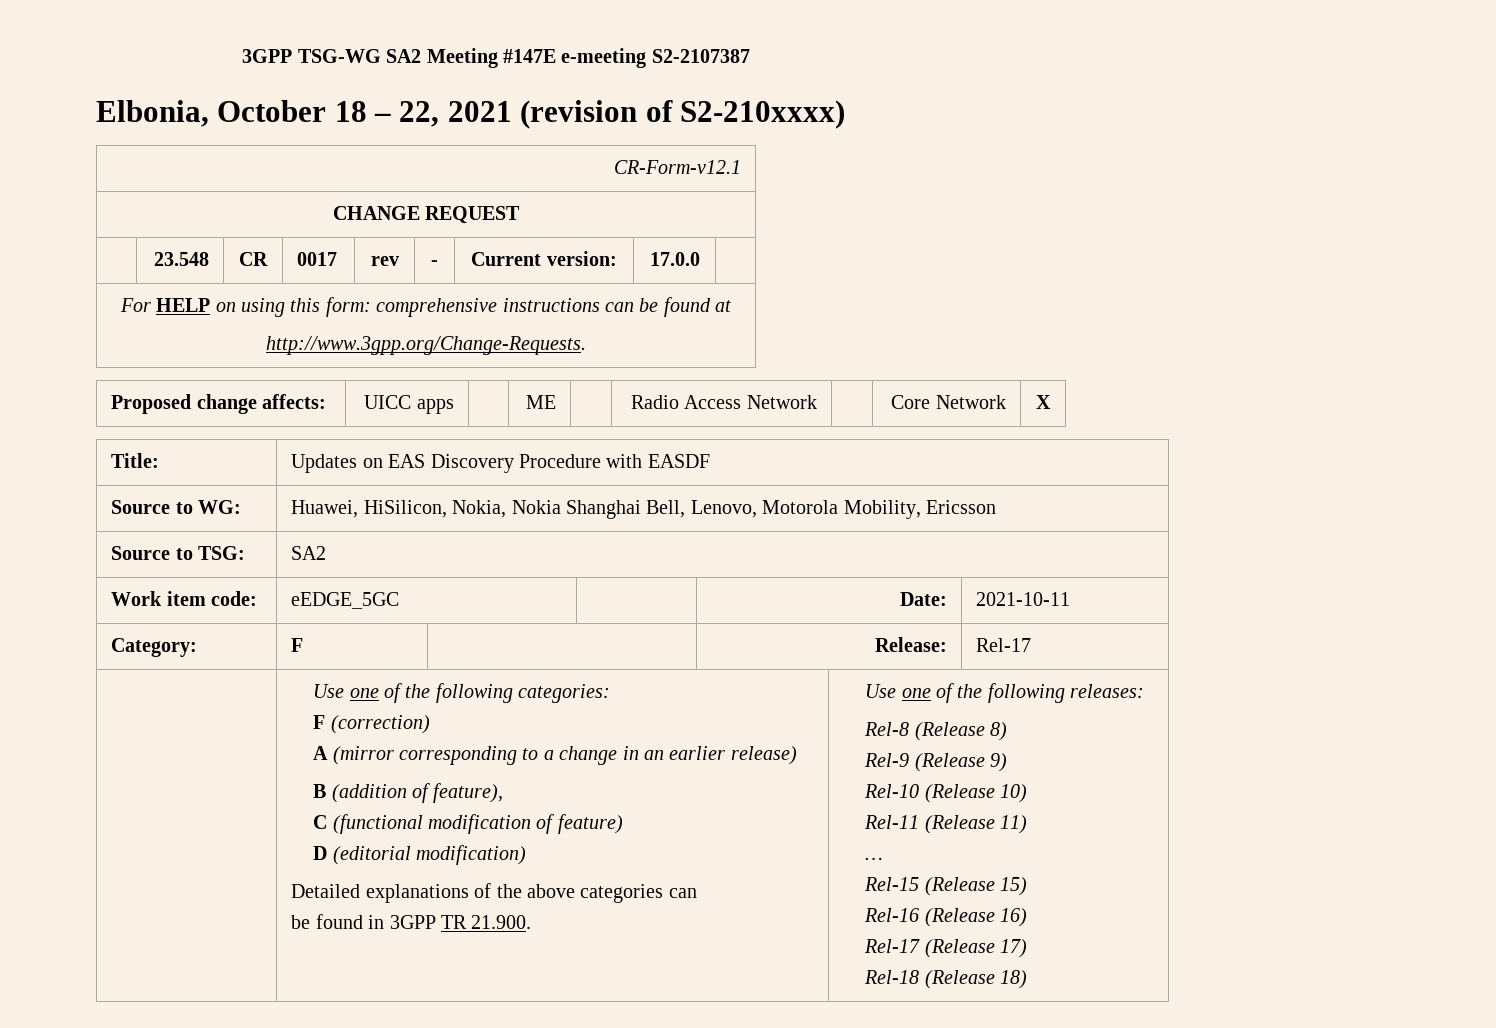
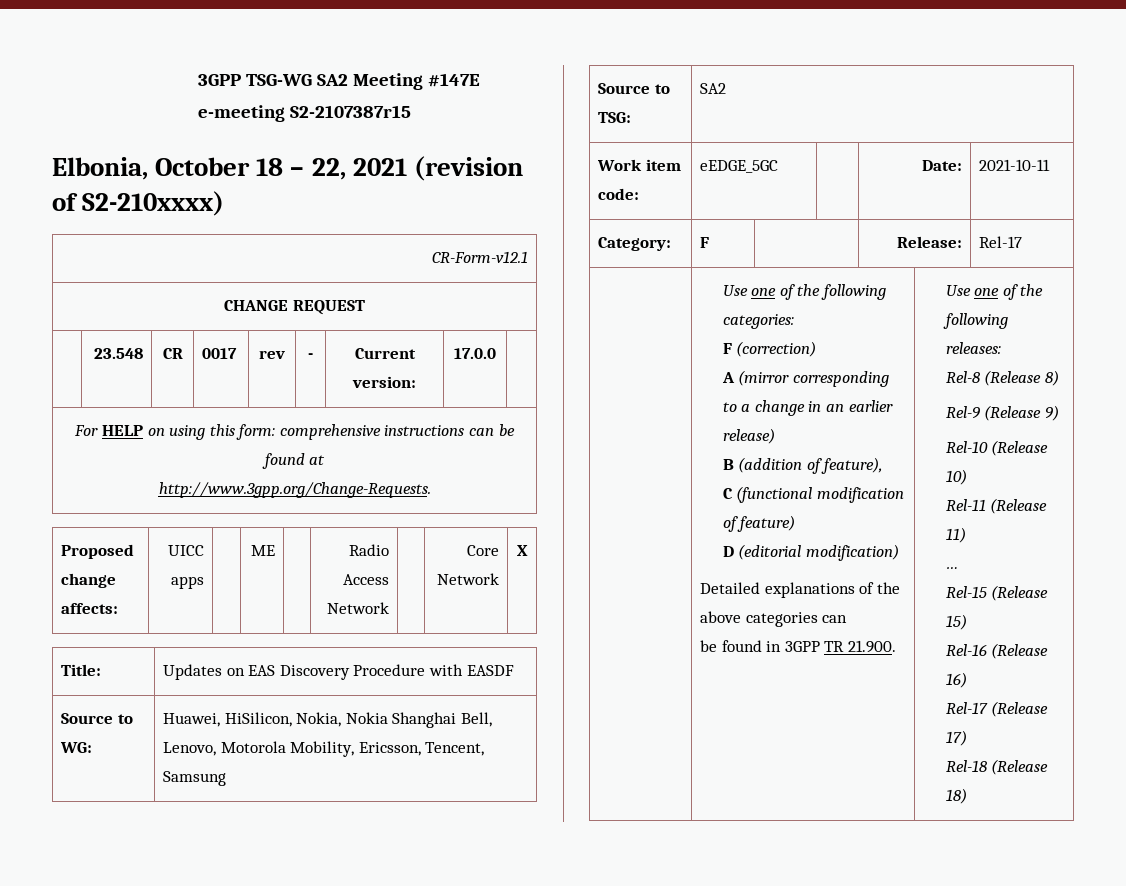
[651,49,750,63] S2-2107387 -> [289,105,411,118] S2-2107387r15
[925,500,996,514] Ericsson -> [358,742,485,756] [162,771,226,786] Ericsson, Tencent, Samsung

